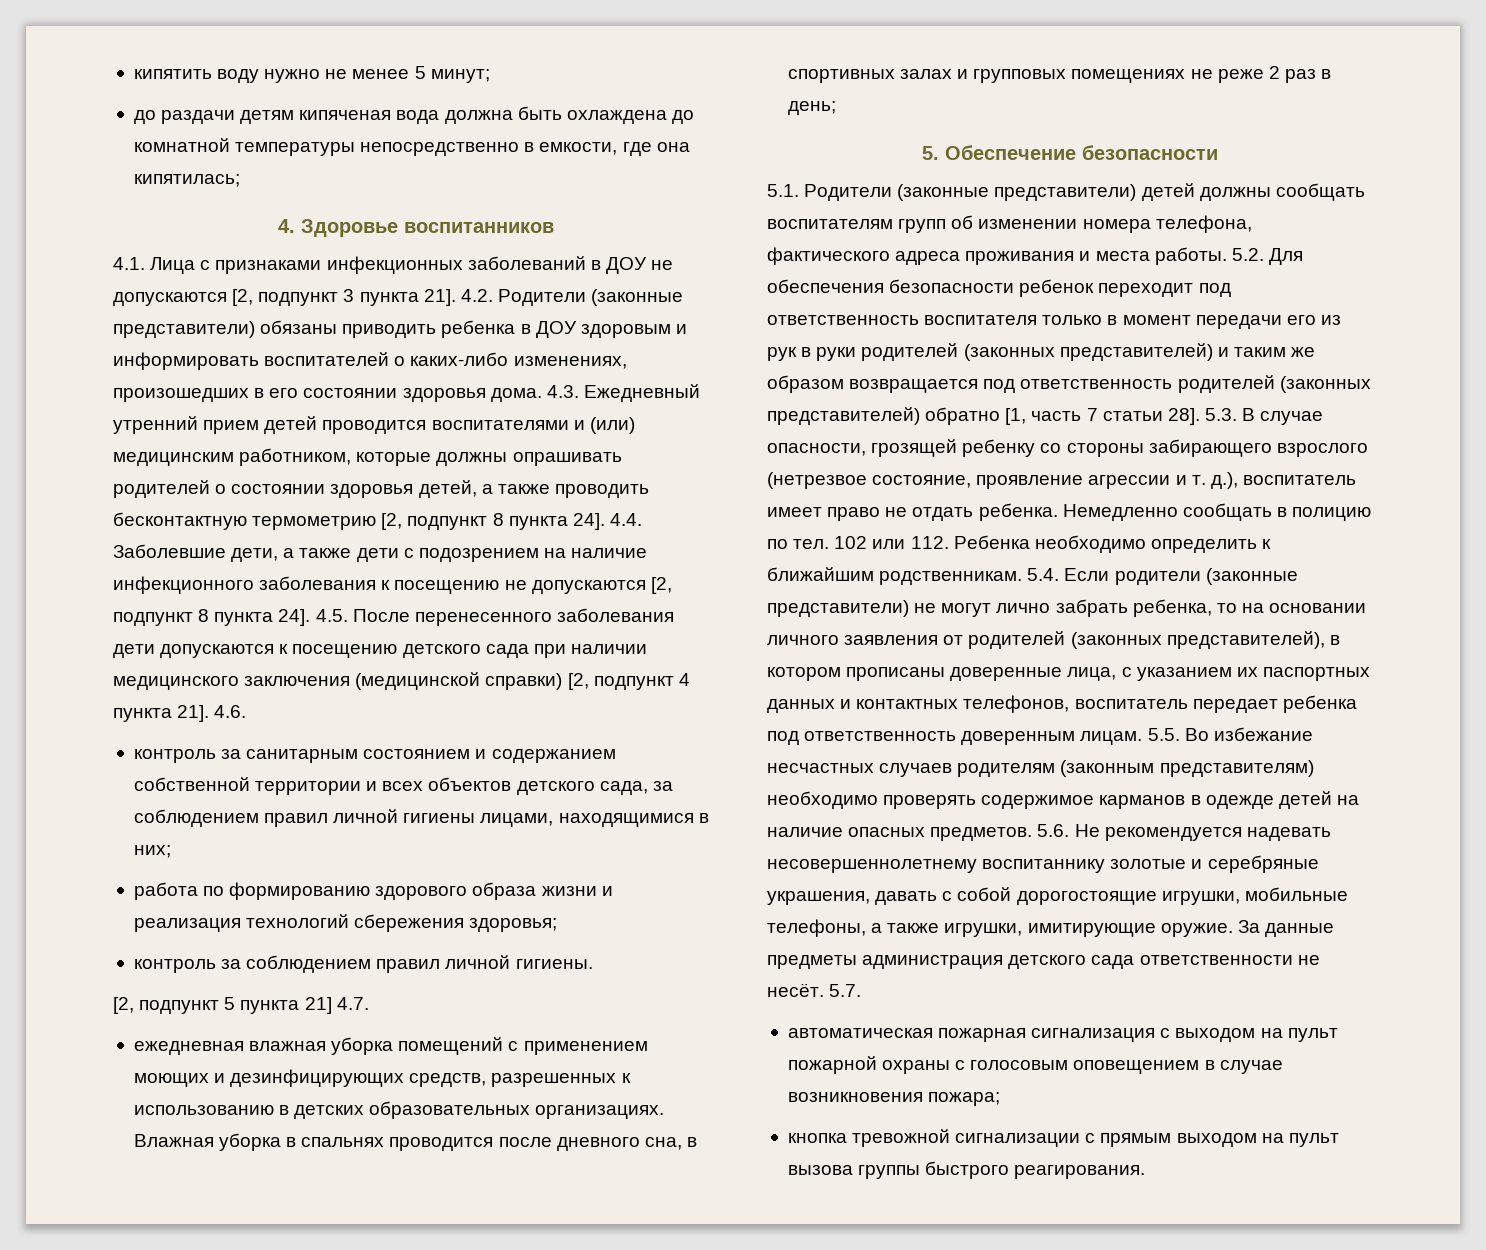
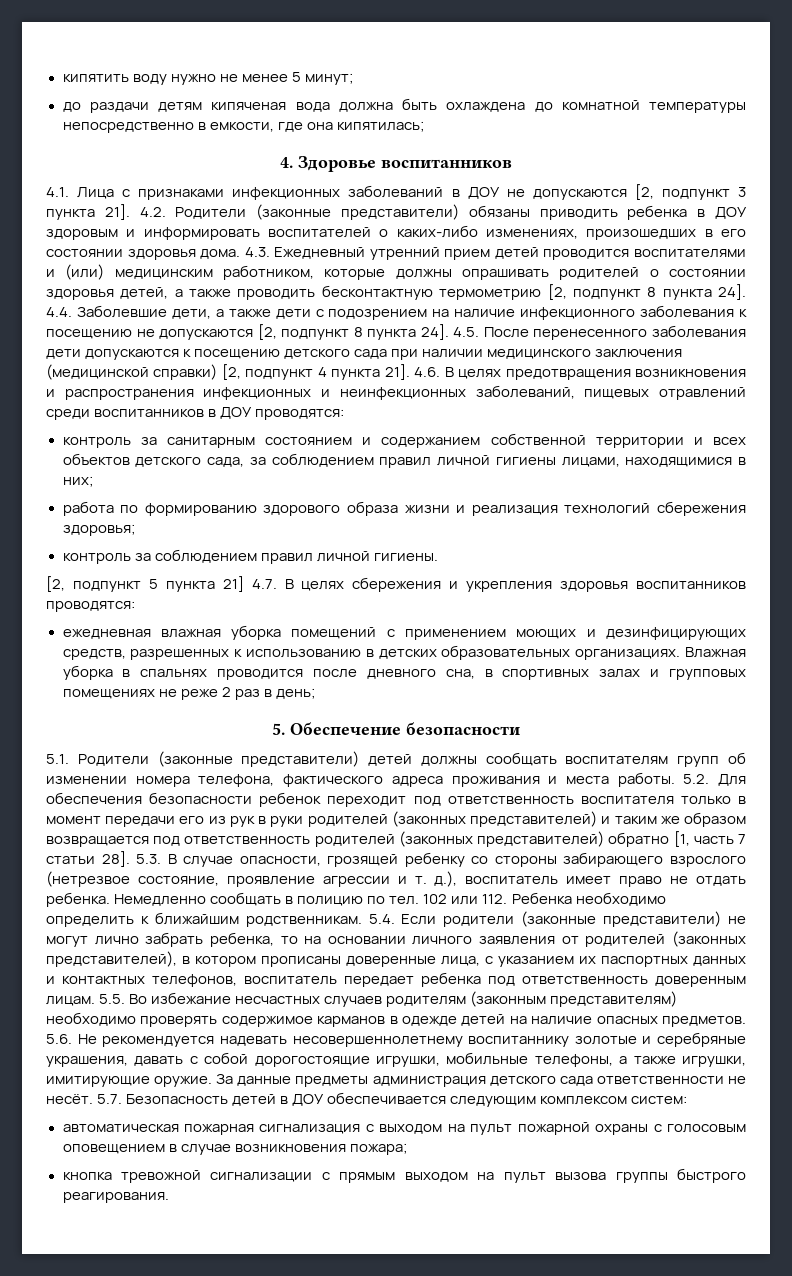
(247, 711) none -> [444,367,746,380] [46,385,746,400] [46,407,345,420] В целях предотвращения возникновения и распространения инфекционных и неинфекционных заболеваний, пищевых отравлений среди воспитанников в ДОУ проводятся:
(369, 1003) none -> [284,577,746,592] [46,601,135,612] В целях сбережения и укрепления здоровья воспитанников проводятся:
(862, 990) none -> [126,1092,688,1107] Безопасность детей в ДОУ обеспечивается следующим комплексом систем:

